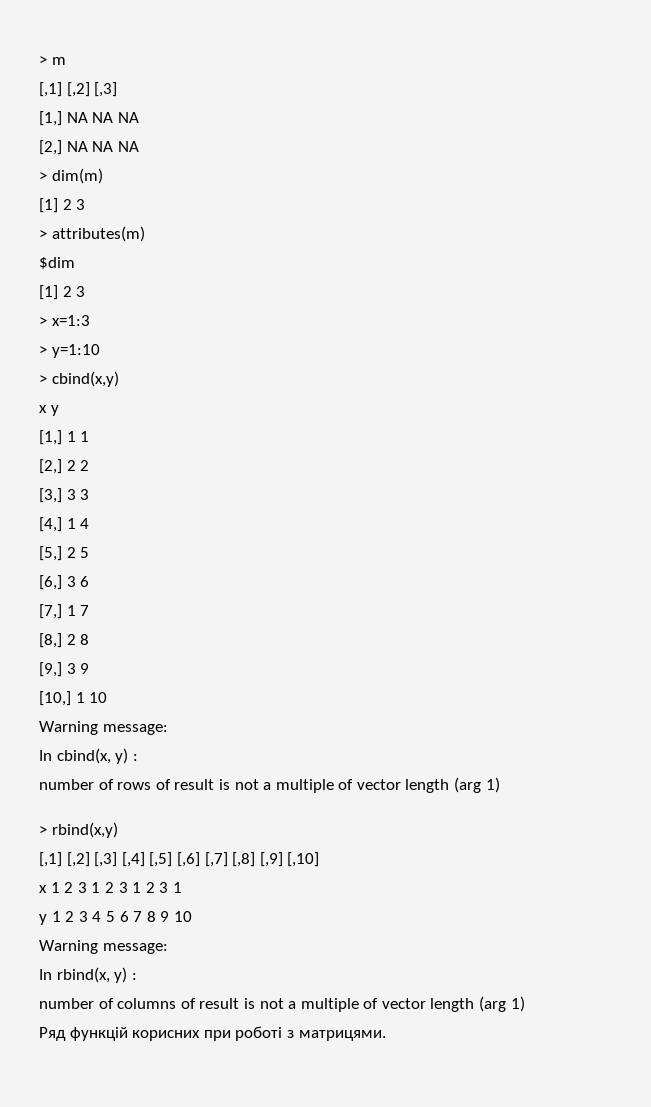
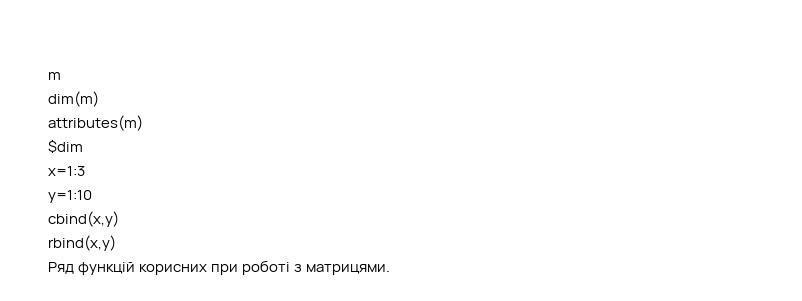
[39,56,47,65] > -> (48, 76) none
[39,82,118,97] [39,111,139,126] [39,140,139,155] [39,168,103,184] [39,198,86,213] [39,226,145,242] [39,257,75,269] [39,285,86,300] [39,317,47,326] [,1] [,2] [,3] // [1,] NA NA NA // [2,] NA NA NA // > dim(m) // [1] 2 3 // > attributes(m) // $dim // [1] 2 3 // > -> [48,91,99,107] [48,115,143,131] [48,139,83,153] dim(m) // attributes(m) // $dim //
[39,346,47,355] > -> (85, 171) none
[39,375,47,384] > -> (92, 196) none
[39,405,59,416] [39,430,90,445] [39,459,90,474] [39,488,90,503] [39,517,90,532] [39,546,90,561] [39,575,90,590] [39,604,90,619] [39,633,90,648] [39,662,90,677] [39,691,108,706] [39,721,168,735] [39,748,138,764] [39,777,500,793] [39,822,118,838] [39,852,320,867] [39,882,182,893] [39,911,192,925] [39,940,168,954] [39,967,137,983] [39,996,525,1012] x y // [1,] 1 1 // [2,] 2 2 // [3,] 3 3 // [4,] 1 4 // [5,] 2 5 // [6,] 3 6 // [7,] 1 7 // [8,] 2 8 // [9,] 3 9 // [10,] 1 10 // Warning message: // In cbind(x, y) : // number of rows of result is not a multiple of vector length (arg 1) // > rbind(x,y) // [,1] [,2] [,3] [,4] [,5] [,6] [,7] [,8] [,9] [,10] // x 1 2 3 1 2 3 1 2 3 1 // y 1 2 3 4 5 6 7 8 9 10 // Warning message: // In rbind(x, y) : // number of columns of result is not a multiple of vector length (arg 1) -> [48,235,116,251] rbind(x,y)

